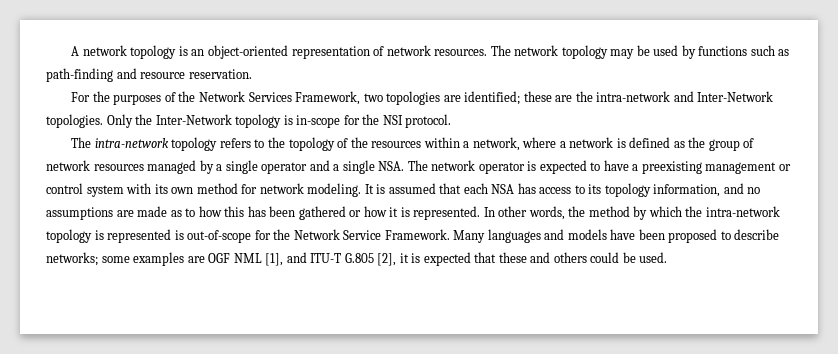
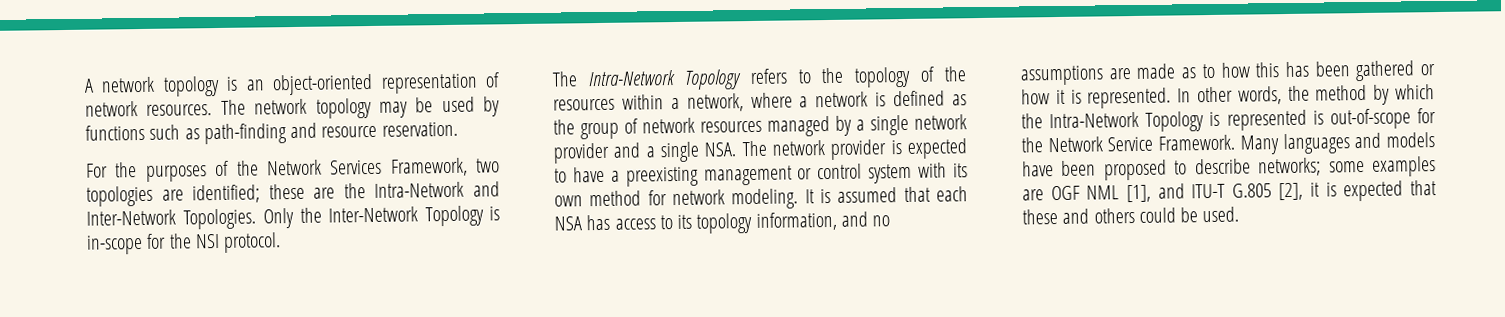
[596,91,671,102] intra-network -> [374,181,465,198] Intra-Network
[46,114,103,128] topologies. -> [182,208,257,230] Topologies.
[235,114,282,128] topology -> [424,205,484,227] Topology
[94,137,218,151] intra-network topology -> [587,69,742,90] Intra-Network Topology
[261,162,308,174] operator -> [914,114,967,130] [553,142,610,164] network provider
[478,162,525,174] operator -> [830,139,888,160] provider
[705,206,780,217] [46,229,92,243] intra-network topology -> [1049,111,1205,132] Intra-Network Topology

